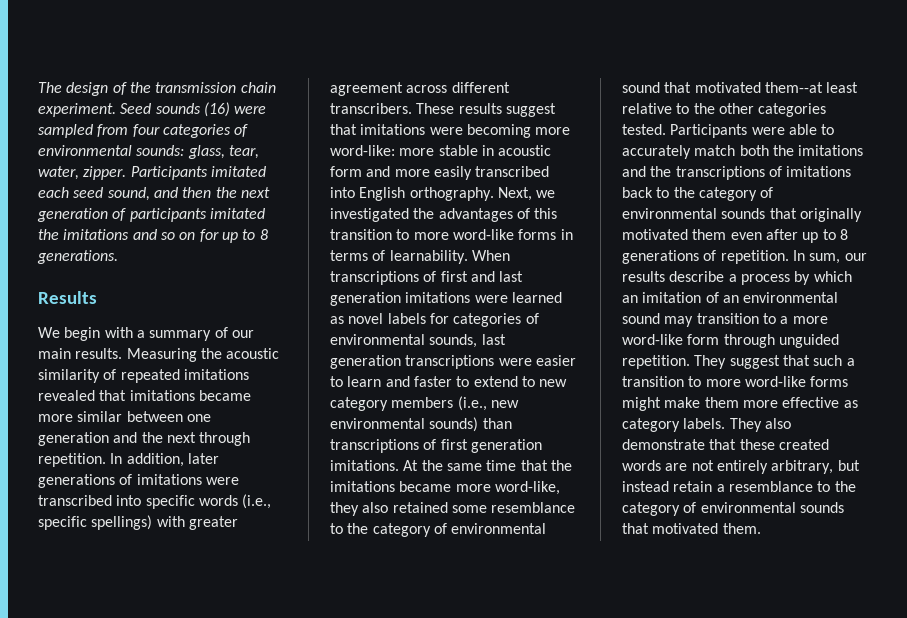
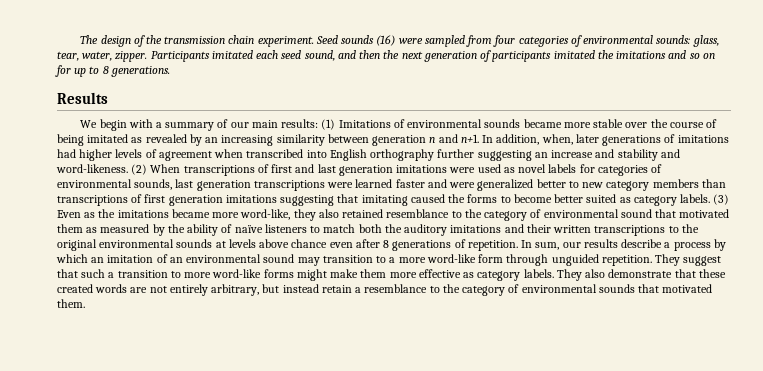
[75,348,280,362] [38,369,249,383] [38,390,251,401] [38,411,211,422] [38,432,251,446] [38,453,106,467] results. Measuring the acoustic similarity of repeated imitations revealed that imitations became more similar between one generation and the next through repetition. -> [281,119,718,130] [57,134,479,146] results: (1) Imitations of environmental sounds became more stable over the course of being imitated as revealed by an increasing similarity between generation n and n+1.
(184, 460) none -> [541,134,573,145] when,
[205,477,239,485] [38,494,272,509] [38,515,238,530] [330,82,510,96] [330,103,556,117] [330,124,571,138] [330,145,552,156] [330,166,550,180] [330,187,556,201] [330,208,558,222] [330,229,573,240] [330,250,468,264] were transcribed into specific words (i.e., specific spellings) with greater agreement across different transcribers. These results suggest that imitations were becoming more word-like: more stable in acoustic form and more easily transcribed into English orthography. Next, we investigated the advantages of this transition to more word-like forms in terms of learnability. -> [57,149,680,161] [56,164,148,175] had higher levels of agreement when transcribed into English orthography further suggesting an increase and stability and word-likeness. (2)
[511,292,562,303] learned -> [477,164,501,173] used
[535,355,576,366] [330,376,568,387] [330,396,519,411] [330,417,479,432] easier to learn and faster to extend to new category members (i.e., new environmental sounds) -> [355,179,699,191] learned faster and were generalized better to new category members
[330,460,548,471] imitations. At the same time that -> [225,194,730,206] [57,210,96,218] imitations suggesting that imitating caused the forms to become better suited as category labels. (3) Even as
[451,505,487,513] some -> (384, 213) none
[764,82,859,93] [622,103,827,117] [622,124,835,138] [622,145,691,159] them--at least relative to the other categories tested. Participants were able to accurately -> [57,224,321,236] them as measured by the ability of naïve listeners to
[798,145,864,156] [622,166,852,180] [622,187,774,201] [622,208,862,222] [622,229,836,243] imitations and the transcriptions of imitations back to the category of environmental sounds that originally motivated them even after up to -> [404,224,699,236] [57,239,380,251] auditory imitations and their written transcriptions to the original environmental sounds at levels above chance even after

